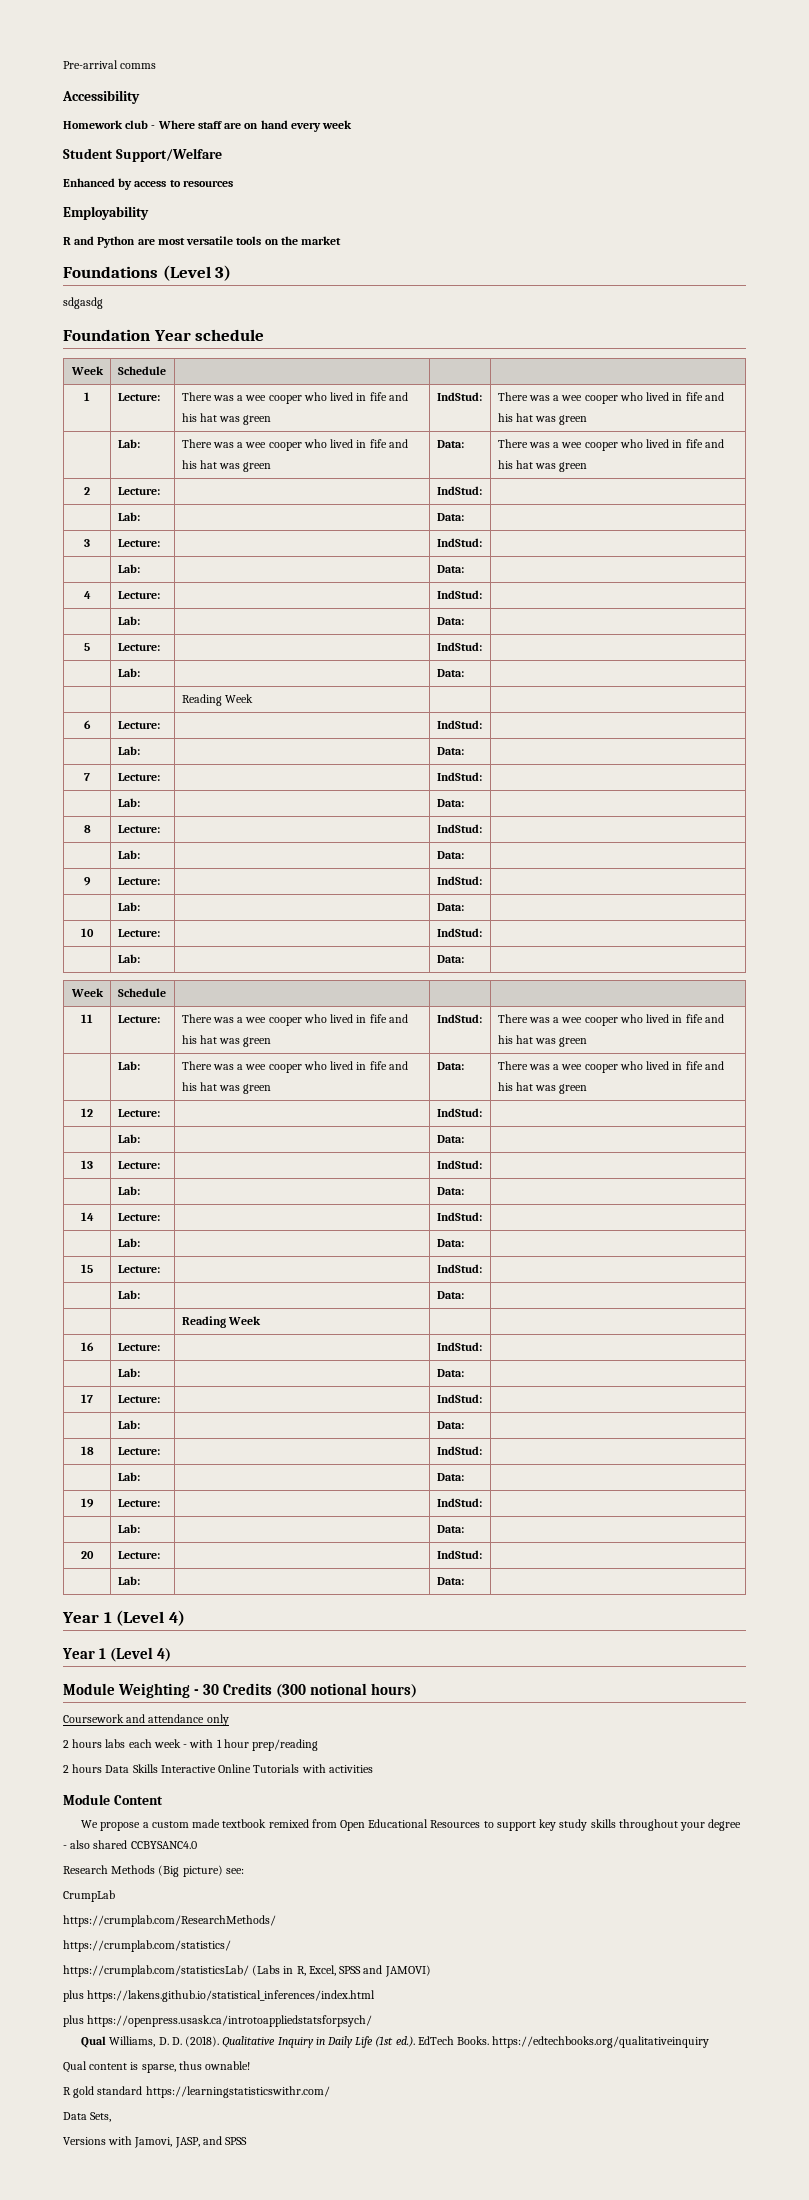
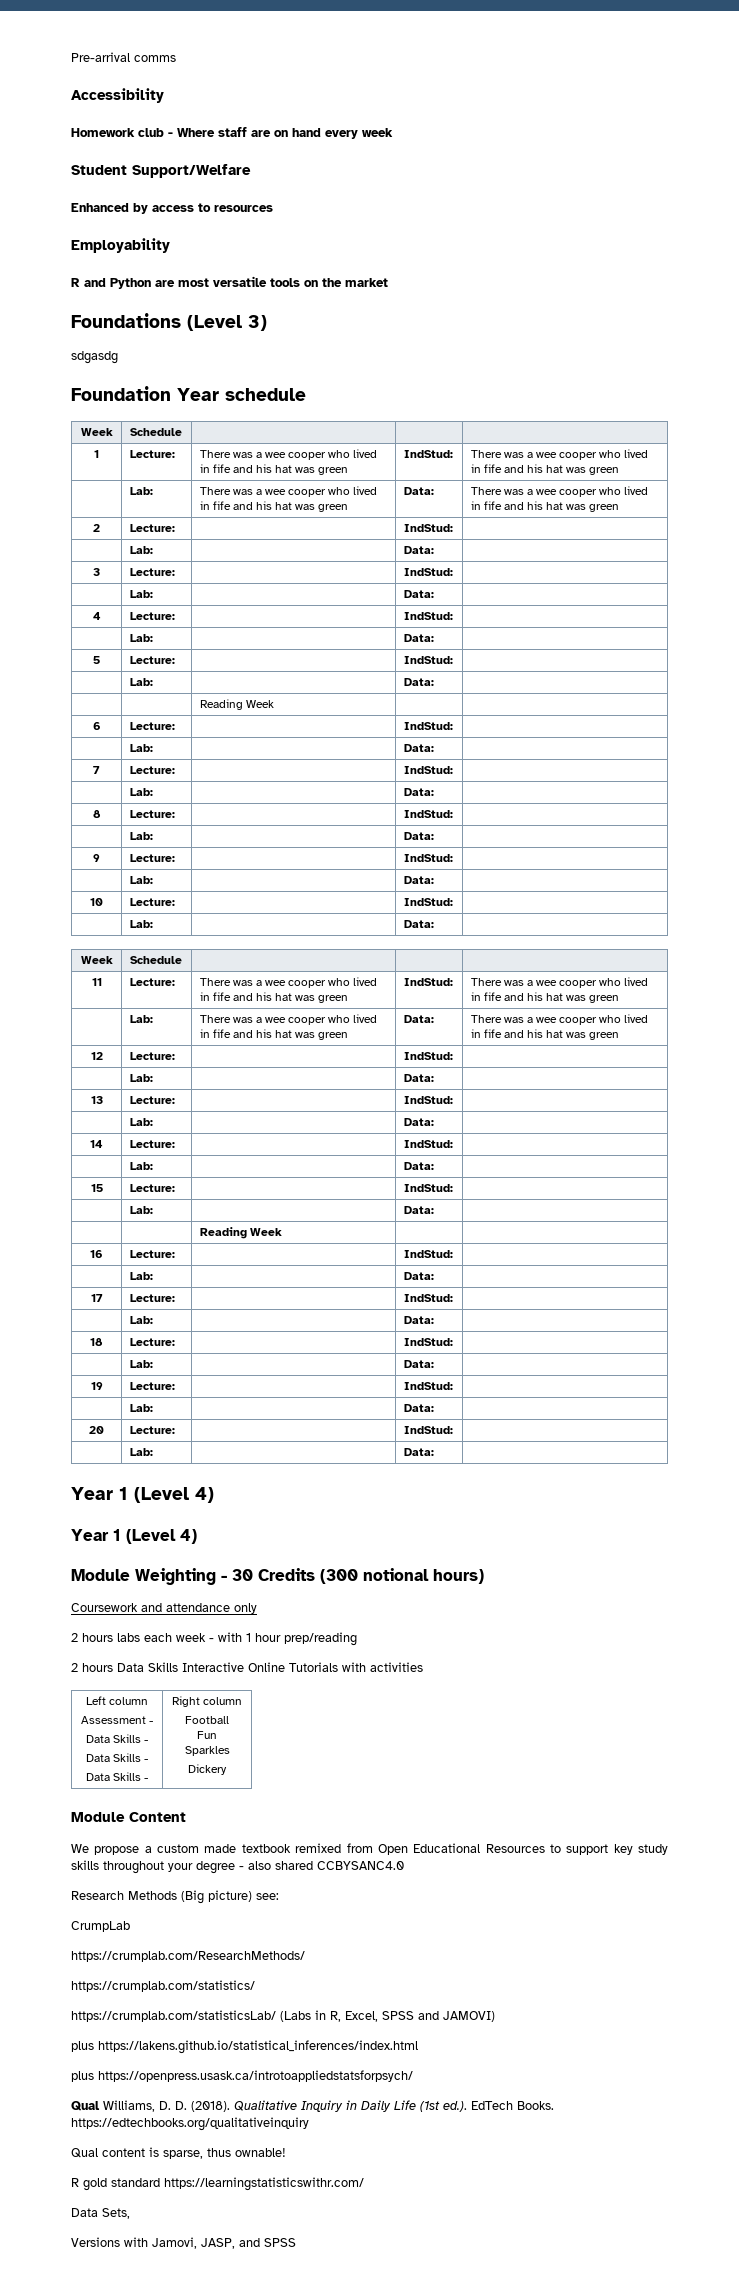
(373, 1769) none -> [85,1696,149,1705] [80,1716,154,1724] [85,1734,149,1743] [85,1753,149,1762] [85,1772,149,1781] [171,1696,243,1707] [185,1716,229,1724] [197,1731,217,1739] [184,1746,230,1756] [188,1764,227,1775] // Left column // Assessment - // Data Skills - // Data Skills - // Data Skills - | Right column // Football // Fun // Sparkles // Dickery

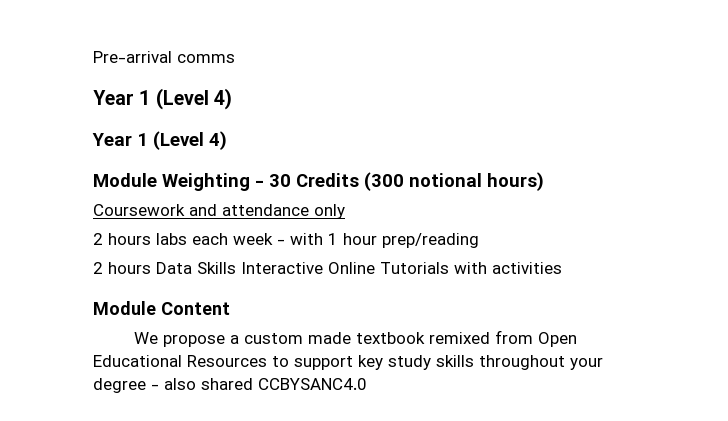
[71,88,164,103] [71,127,393,139] [71,164,251,178] [71,203,273,214] [71,238,170,253] [71,276,388,289] [71,313,267,331] [71,351,118,364] [71,386,306,401] [80,428,113,436] [129,428,182,436] [94,450,99,458] [129,450,175,458] [199,449,378,460] [199,464,349,475] [403,450,453,458] [470,449,649,460] [470,464,620,475] [129,487,153,495] [199,486,378,497] [199,501,349,512] [403,487,434,495] [470,486,649,497] [470,501,620,512] [93,524,100,532] [129,524,175,532] [403,524,453,532] [129,546,153,554] [403,546,434,554] [93,568,100,576] [129,568,175,576] [403,568,453,576] [129,590,153,598] [403,590,434,598] [92,612,101,620] [129,612,175,620] [403,612,453,620] [129,634,153,642] [403,634,434,642] [93,656,100,664] [129,656,175,664] [403,656,453,664] [129,678,153,686] [403,678,434,686] [199,699,274,710] [92,722,101,730] [129,722,175,730] [403,722,453,730] [129,744,153,752] [403,744,434,752] [93,766,100,774] [129,766,175,774] [403,766,453,774] [129,788,153,796] [403,788,434,796] [92,810,101,818] [129,810,175,818] [403,810,453,818] [129,832,153,840] [403,832,434,840] [93,854,100,862] [129,854,175,862] [403,854,453,862] [129,876,153,884] [403,876,434,884] [90,898,103,906] [129,898,175,906] [403,898,453,906] [129,920,153,928] [403,920,434,928] [80,956,113,964] [129,956,182,964] [91,978,102,986] [129,978,175,986] [199,977,378,988] [199,992,349,1003] [403,978,453,986] [470,977,649,988] [470,992,620,1003] [129,1015,153,1023] [199,1014,378,1025] [199,1029,349,1040] [403,1015,434,1023] [470,1014,649,1025] [470,1029,620,1040] [90,1052,103,1060] [129,1052,175,1060] [403,1052,453,1060] [129,1074,153,1082] [403,1074,434,1082] [90,1096,103,1104] [129,1096,175,1104] [403,1096,453,1104] [129,1118,153,1126] [403,1118,434,1126] [90,1140,103,1148] [129,1140,175,1148] [403,1140,453,1148] [129,1162,153,1170] [403,1162,434,1170] [90,1184,103,1192] [129,1184,175,1192] [403,1184,453,1192] [129,1206,153,1214] [403,1206,434,1214] [199,1227,282,1239] [90,1250,103,1258] [129,1250,175,1258] [403,1250,453,1258] [129,1272,153,1280] [403,1272,434,1280] [90,1294,103,1302] [129,1294,175,1302] [403,1294,453,1302] [129,1316,153,1324] [403,1316,434,1324] [90,1338,103,1346] [129,1338,175,1346] [403,1338,453,1346] [129,1360,153,1368] [403,1360,434,1368] [90,1382,103,1390] [129,1382,175,1390] [403,1382,453,1390] [129,1404,153,1412] [403,1404,434,1412] [89,1426,104,1434] [129,1426,175,1434] [403,1426,453,1434] [129,1448,153,1456] [403,1448,434,1456] // Accessibility // Homework club - Where staff are on hand every week // Student Support/Welfare // Enhanced by access to resources // Employability // R and Python are most versatile tools on the market // Foundations (Level 3) // sdgasdg // Foundation Year schedule // Week | Schedule | | | // 1 | Lecture: | There was a wee cooper who lived in fife and his hat was green | IndStud: | There was a wee cooper who lived in fife and his hat was green // | Lab: | There was a wee cooper who lived in fife and his hat was green | Data: | There was a wee cooper who lived in fife and his hat was green // 2 | Lecture: | | IndStud: | // | Lab: | | Data: | // 3 | Lecture: | | IndStud: | // | Lab: | | Data: | // 4 | Lecture: | | IndStud: | // | Lab: | | Data: | // 5 | Lecture: | | IndStud: | // | Lab: | | Data: | // | | Reading Week | | // 6 | Lecture: | | IndStud: | // | Lab: | | Data: | // 7 | Lecture: | | IndStud: | // | Lab: | | Data: | // 8 | Lecture: | | IndStud: | // | Lab: | | Data: | // 9 | Lecture: | | IndStud: | // | Lab: | | Data: | // 10 | Lecture: | | IndStud: | // | Lab: | | Data: | // Week | Schedule | | | // 11 | Lecture: | There was a wee cooper who lived in fife and his hat was green | IndStud: | There was a wee cooper who lived in fife and his hat was green // | Lab: | There was a wee cooper who lived in fife and his hat was green | Data: | There was a wee cooper who lived in fife and his hat was green // 12 | Lecture: | | IndStud: | // | Lab: | | Data: | // 13 | Lecture: | | IndStud: | // | Lab: | | Data: | // 14 | Lecture: | | IndStud: | // | Lab: | | Data: | // 15 | Lecture: | | IndStud: | // | Lab: | | Data: | // | | Reading Week | | // 16 | Lecture: | | IndStud: | // | Lab: | | Data: | // 17 | Lecture: | | IndStud: | // | Lab: | | Data: | // 18 | Lecture: | | IndStud: | // | Lab: | | Data: | // 19 | Lecture: | | IndStud: | // | Lab: | | Data: | // 20 | Lecture: | | IndStud: | // | Lab: | | Data: | -> (235, 58) none
[85,1696,149,1705] [80,1716,154,1724] [85,1734,149,1743] [85,1753,149,1762] [85,1772,149,1781] [171,1696,243,1707] [185,1716,229,1724] [197,1731,217,1739] [184,1746,230,1756] [188,1764,227,1775] // Left column // Assessment - // Data Skills - // Data Skills - // Data Skills - | Right column // Football // Fun // Sparkles // Dickery -> (562, 268) none
[71,1890,279,1904] [71,1921,130,1932] [71,1951,305,1962] [71,1980,255,1992] [71,2010,495,2022] [71,2040,418,2054] [71,2070,413,2082] [71,2100,554,2112] [71,2117,309,2131] [71,2147,286,2159] [71,2177,364,2191] [71,2208,130,2219] [71,2237,296,2249] // Research Methods (Big picture) see: // CrumpLab // https://crumplab.com/ResearchMethods/ // https://crumplab.com/statistics/ // https://crumplab.com/statisticsLab/ (Labs in R, Excel, SPSS and JAMOVI) // plus https://lakens.github.io/statistical_inferences/index.html // plus https://openpress.usask.ca/introtoappliedstatsforpsych/ // Qual Williams, D. D. (2018). Qualitative Inquiry in Daily Life (1st ed.). EdTech Books. https://edtechbooks.org/qualitativeinquiry // Qual content is sparse, thus ownable! // R gold standard https://learningstatisticswithr.com/ // Data Sets, // Versions with Jamovi, JASP, and SPSS -> (367, 384) none

